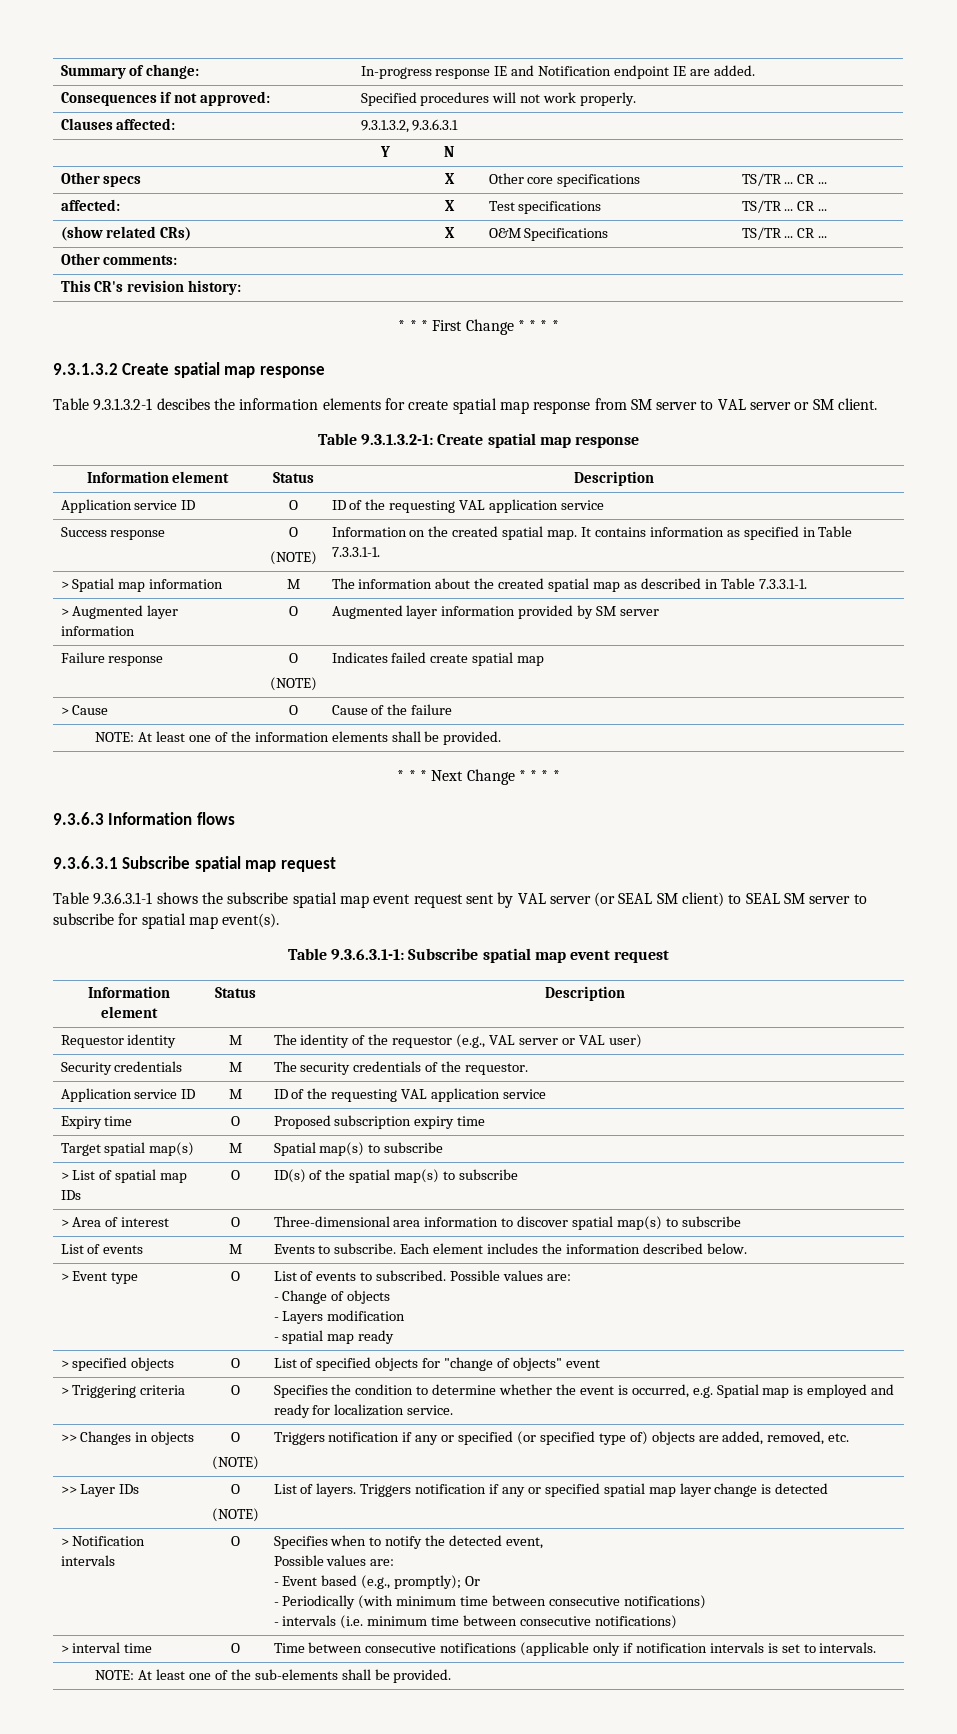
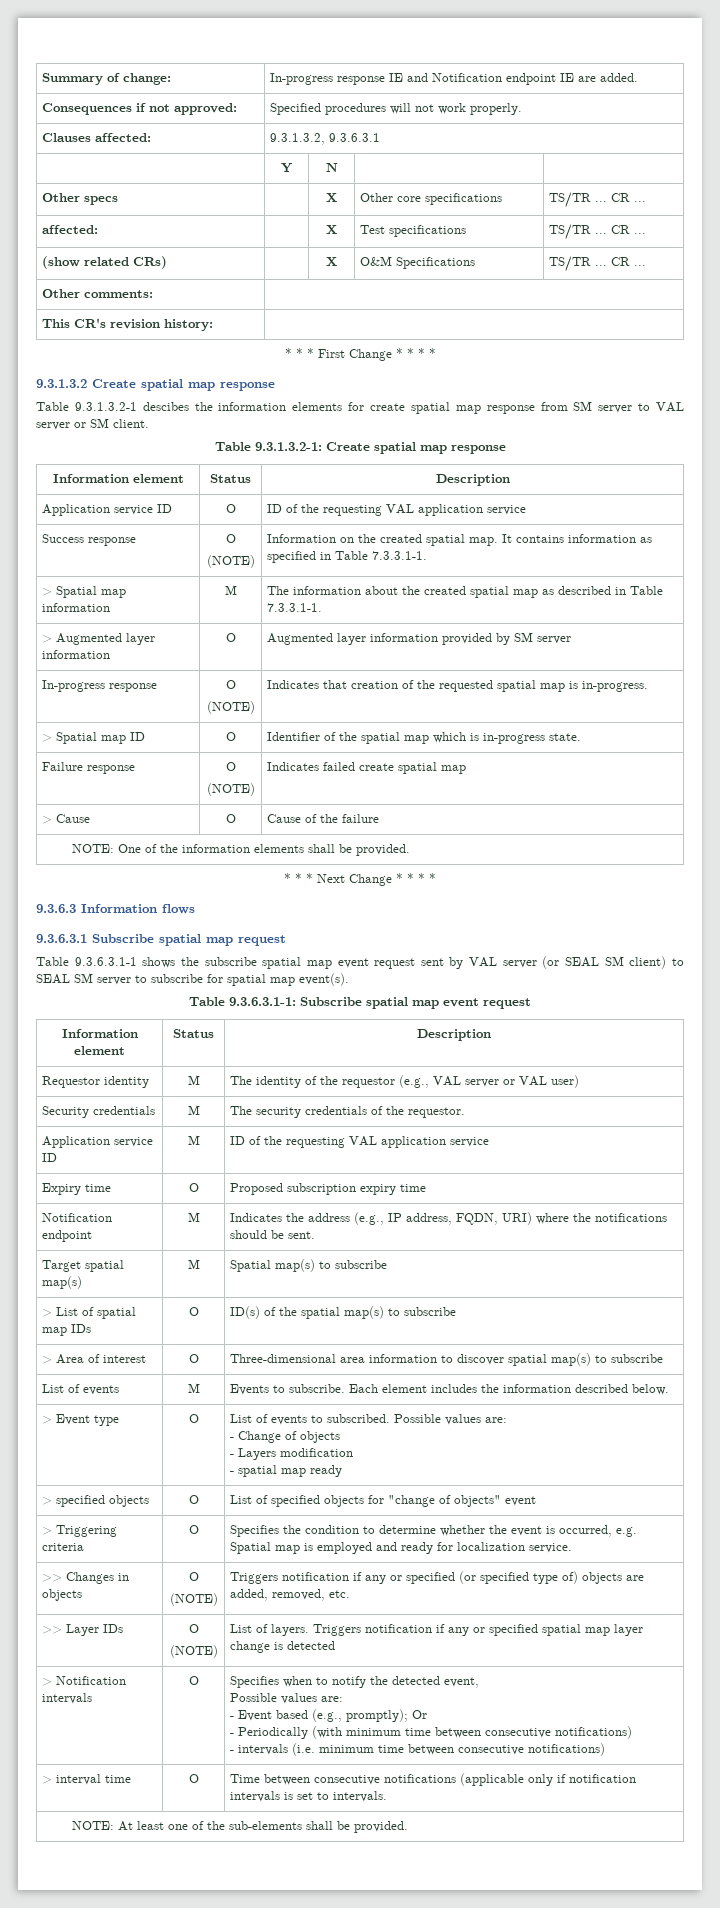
(659, 612) none -> [42,680,158,692] [225,680,236,689] [206,701,255,714] [267,680,649,692] [42,732,146,744] [225,732,236,741] [267,732,582,744] // In-progress response | O // (NOTE) | Indicates that creation of the requested spatial map is in-progress. // > Spatial map ID | O | Identifier of the spatial map which is in-progress state.
[138,731,211,742] At least one -> [117,844,141,853] One
(486, 1121) none -> [42,1213,113,1222] [42,1230,93,1242] [187,1212,200,1222] [230,1212,668,1225] [230,1230,316,1239] // Notification endpoint | M | Indicates the address (e.g., IP address, FQDN, URI) where the notifications should be sent.

